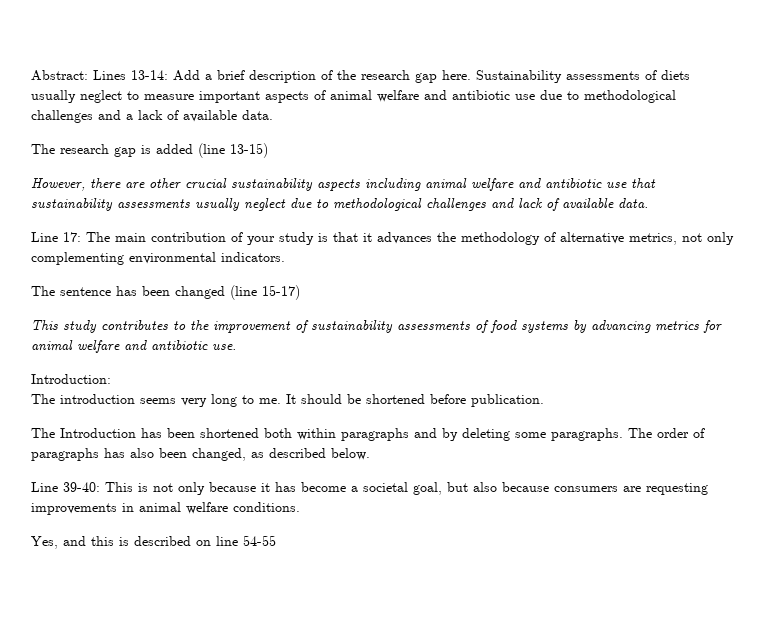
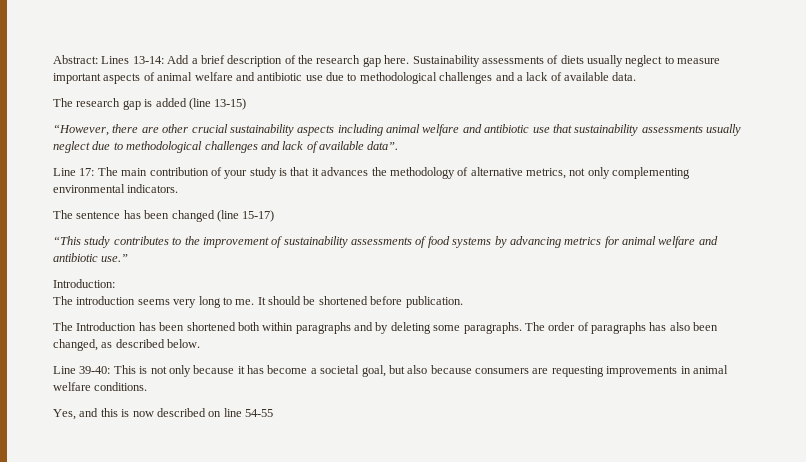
[31,178,85,191] However, -> [53,124,109,136] “However,
[618,198,648,208] data. -> [367,141,399,150] data”.
[31,320,58,330] This -> [53,236,81,245] “This
[212,344,236,350] use. -> [101,254,129,262] use.”
(129, 541) none -> [132,411,154,417] now

